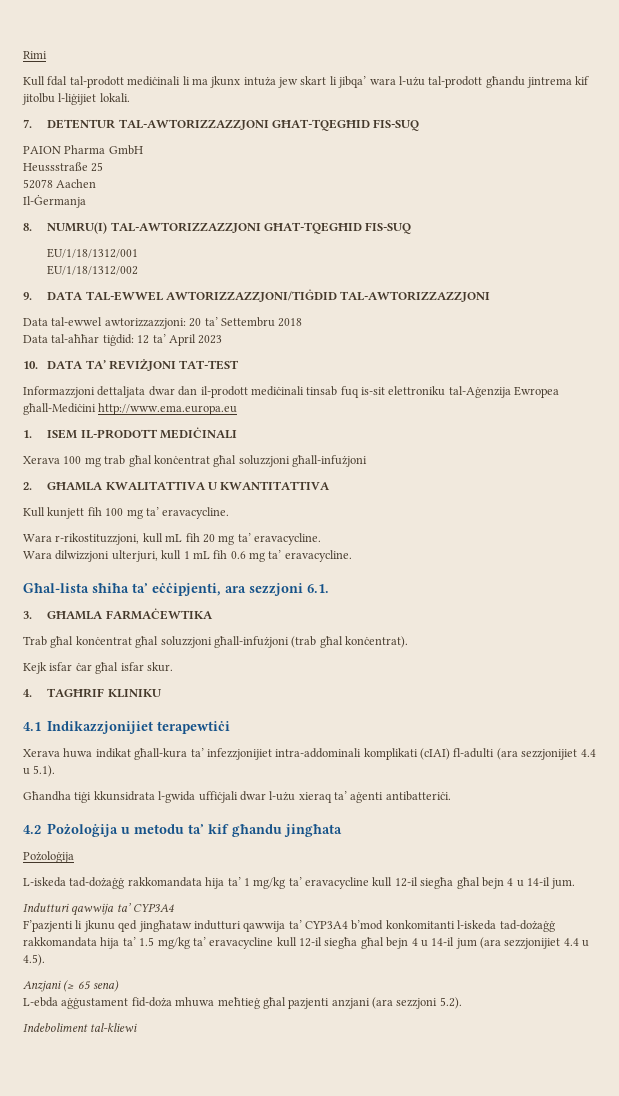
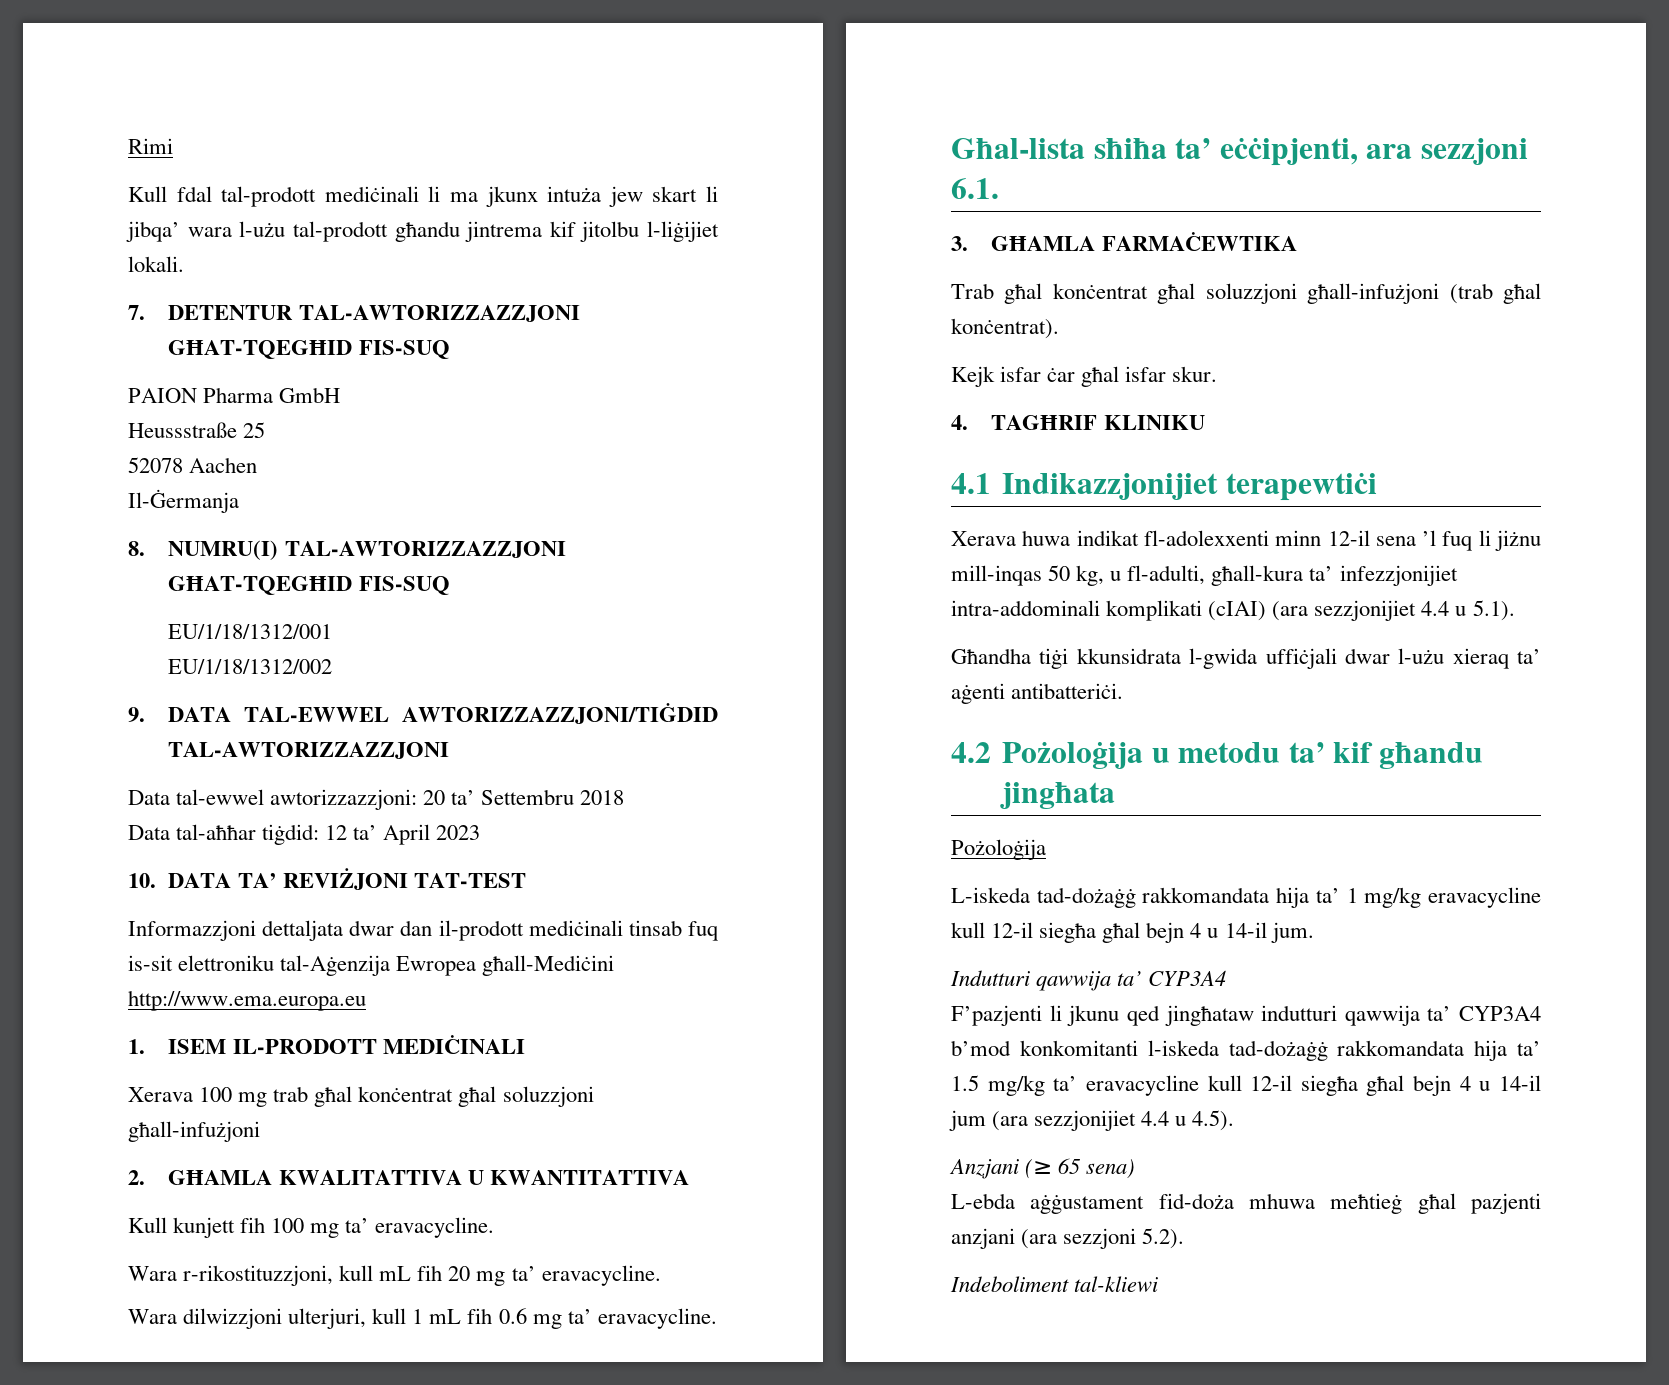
(131, 753) none -> [1143,530,1541,551] [951,565,1206,586] fl-adolexxenti minn 12-il sena ’l fuq li jiżnu mill-inqas 50 kg, u fl-adulti,
[453,748,495,758] fl-adulti -> (1267, 611) none
[288,877,302,886] ta’ -> (1422, 897) none

